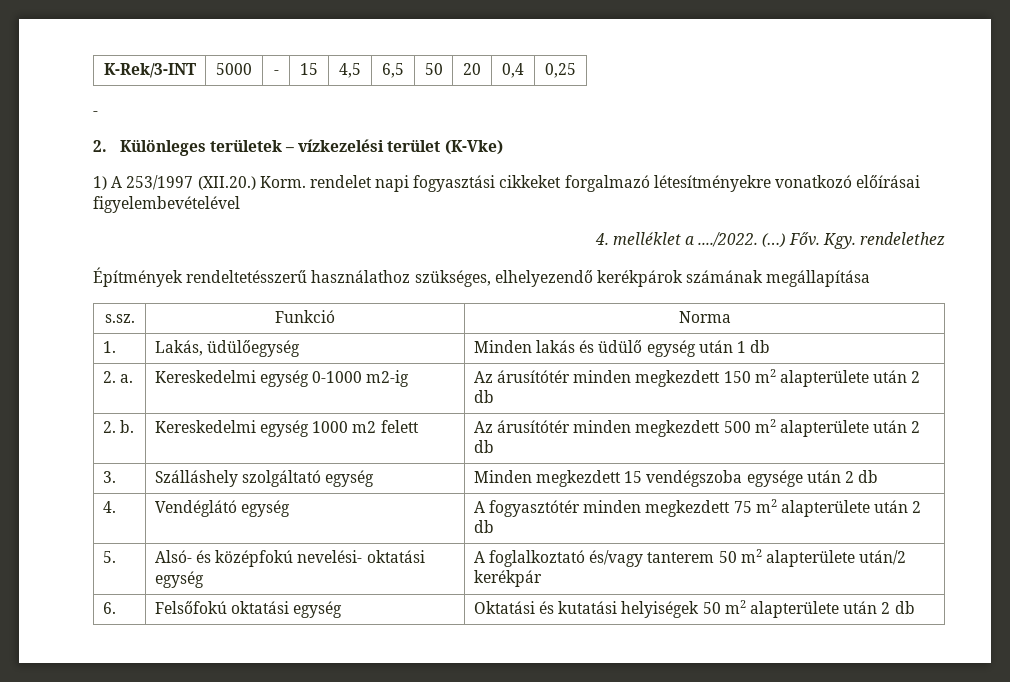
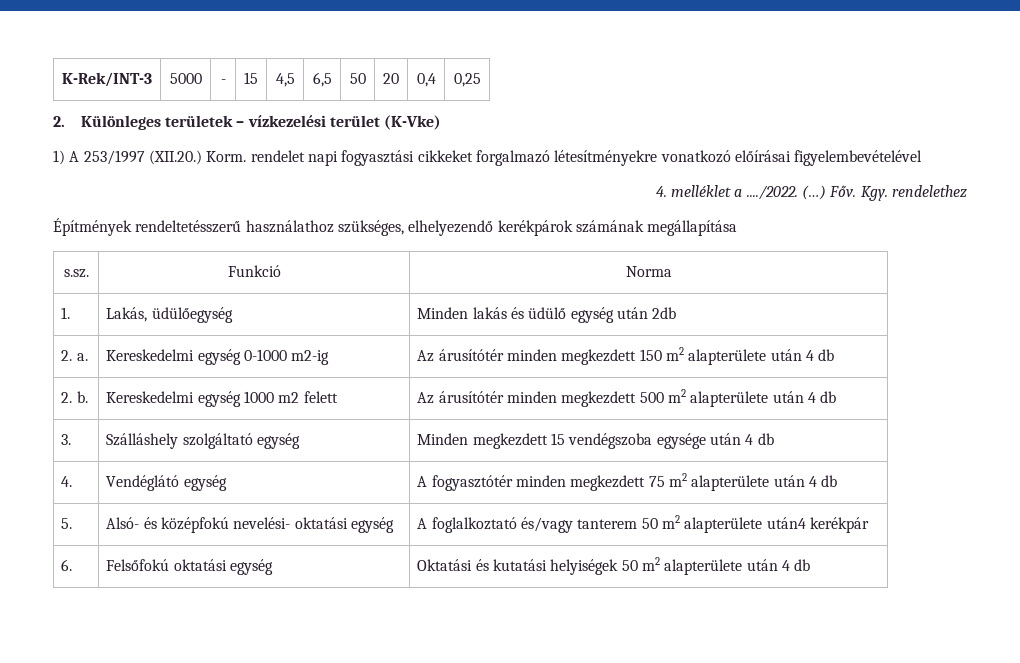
[103,63,196,78] K-Rek/3-INT -> [62,72,152,87] K-Rek/INT-3
[93,111,98,116] // - -> (481, 80) none
[736,340,771,353] 1 db -> [652,307,677,319] 2db
[911,371,921,383] 2 -> [805,350,814,361] 4
[911,421,921,433] 2 -> [807,392,816,403] 4
[844,471,854,483] 2 -> [745,434,754,445] 4
[912,501,922,513] 2 -> [808,476,817,487] 4
[859,550,907,565] után/2 -> [766,517,806,529] után4
[881,602,891,614] 2 -> [781,560,790,571] 4

